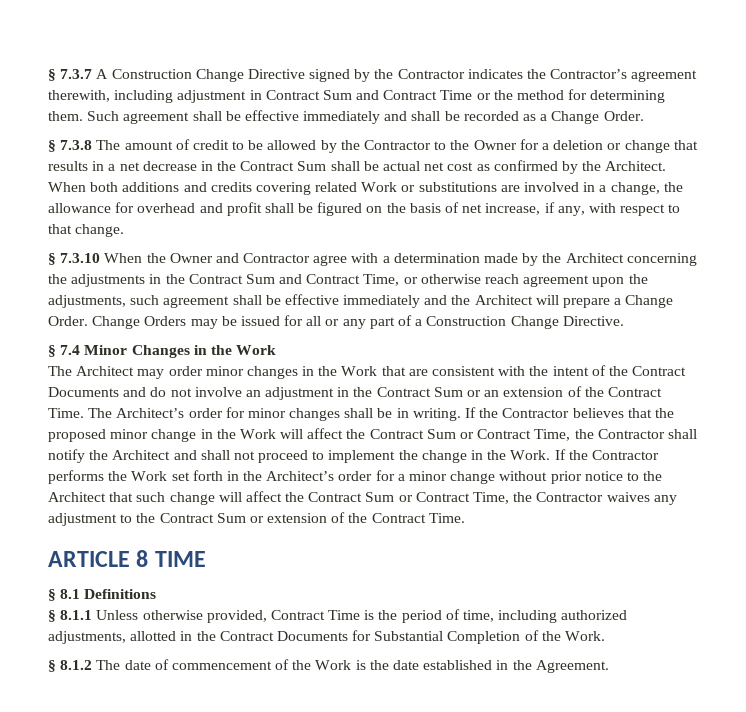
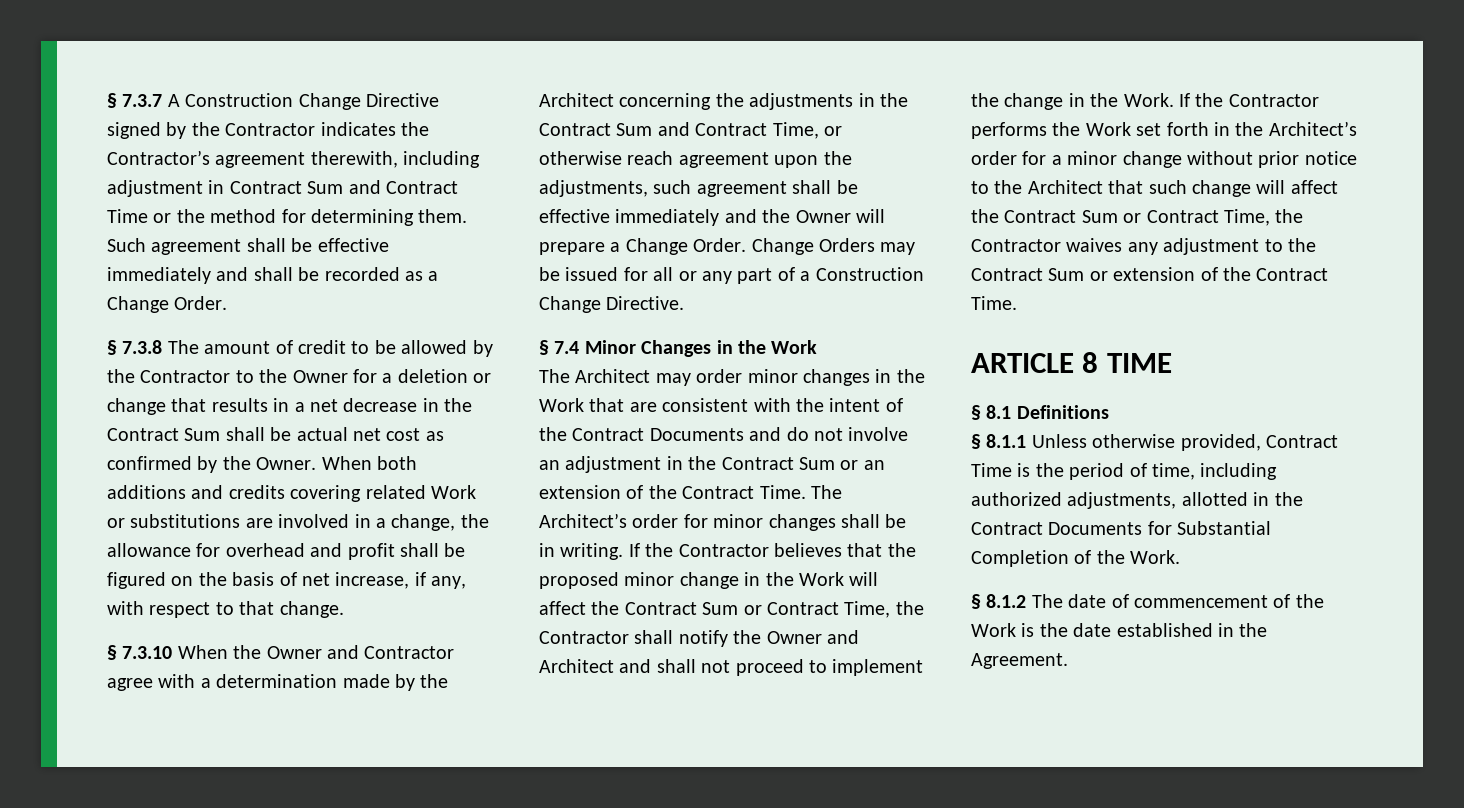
[605,161,667,171] Architect. -> [256,457,317,470] Owner.
[474,295,533,305] Architect -> [795,210,851,223] Owner
(109, 455) none -> [766,630,859,644] Owner and

